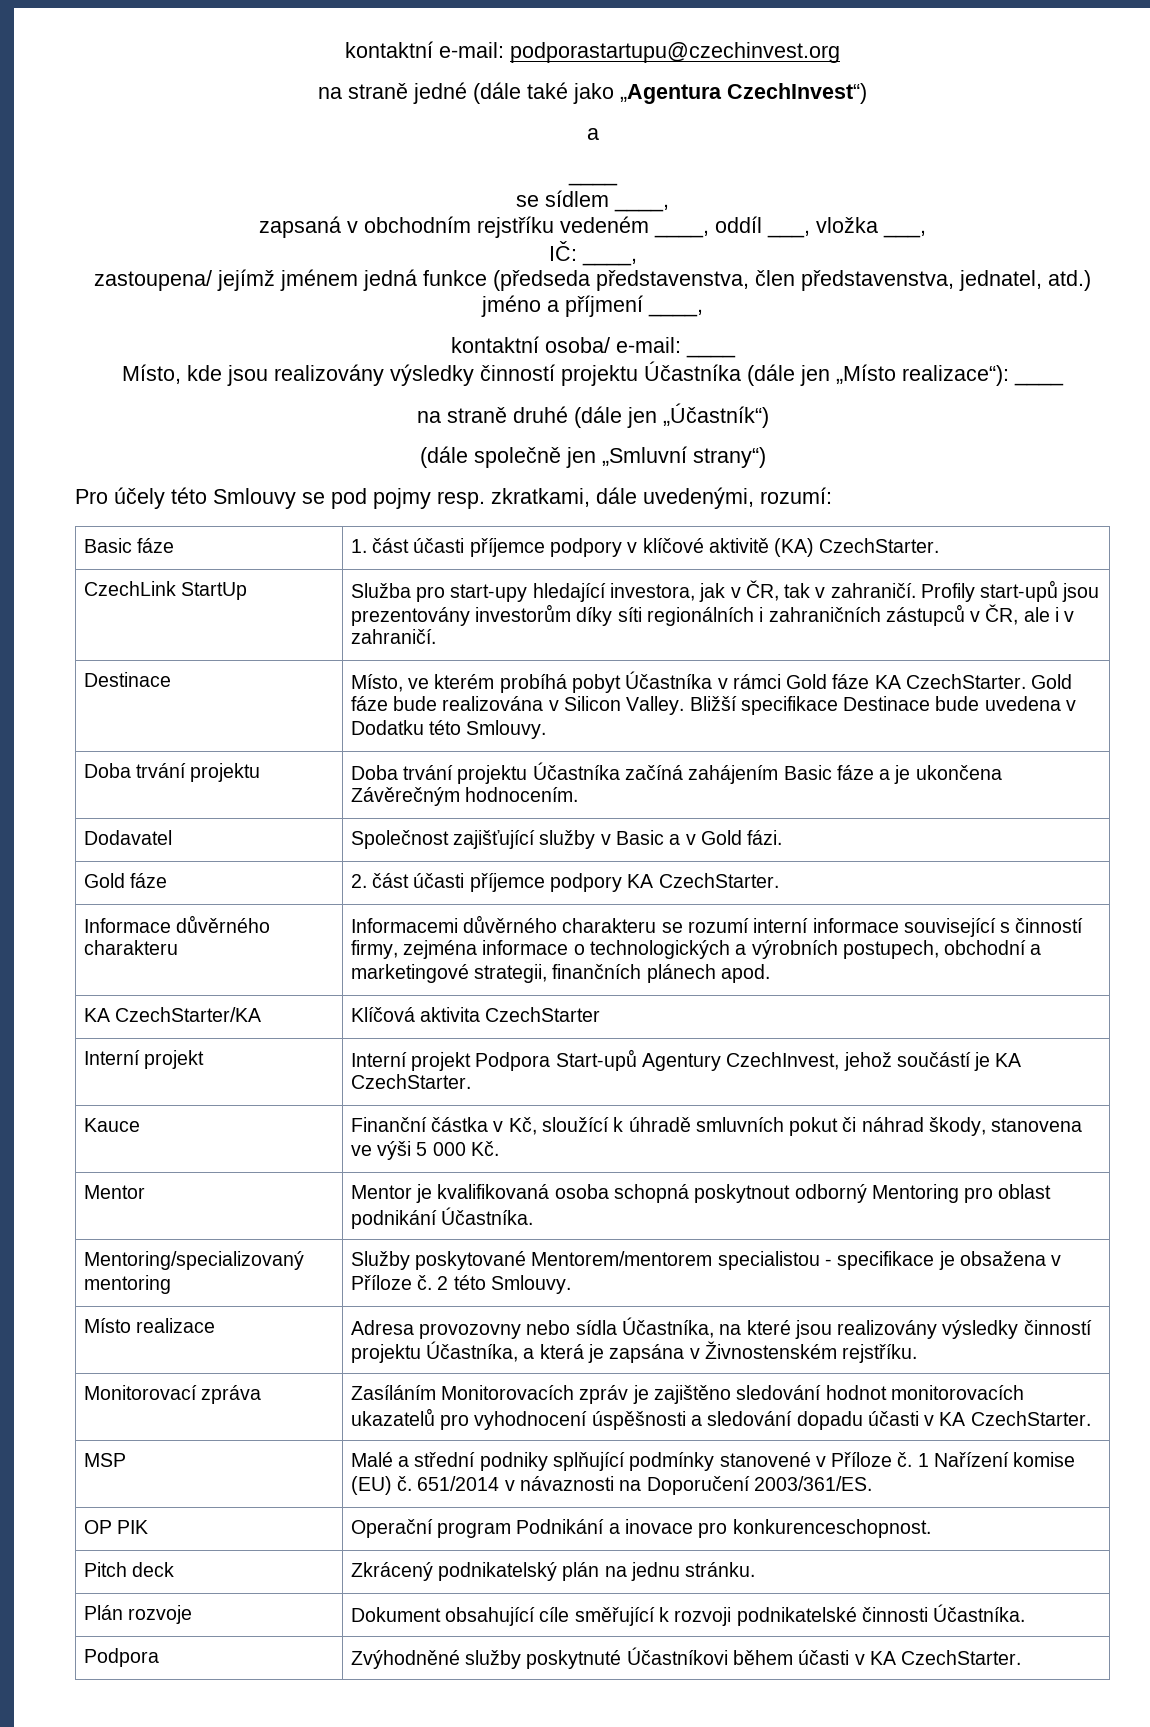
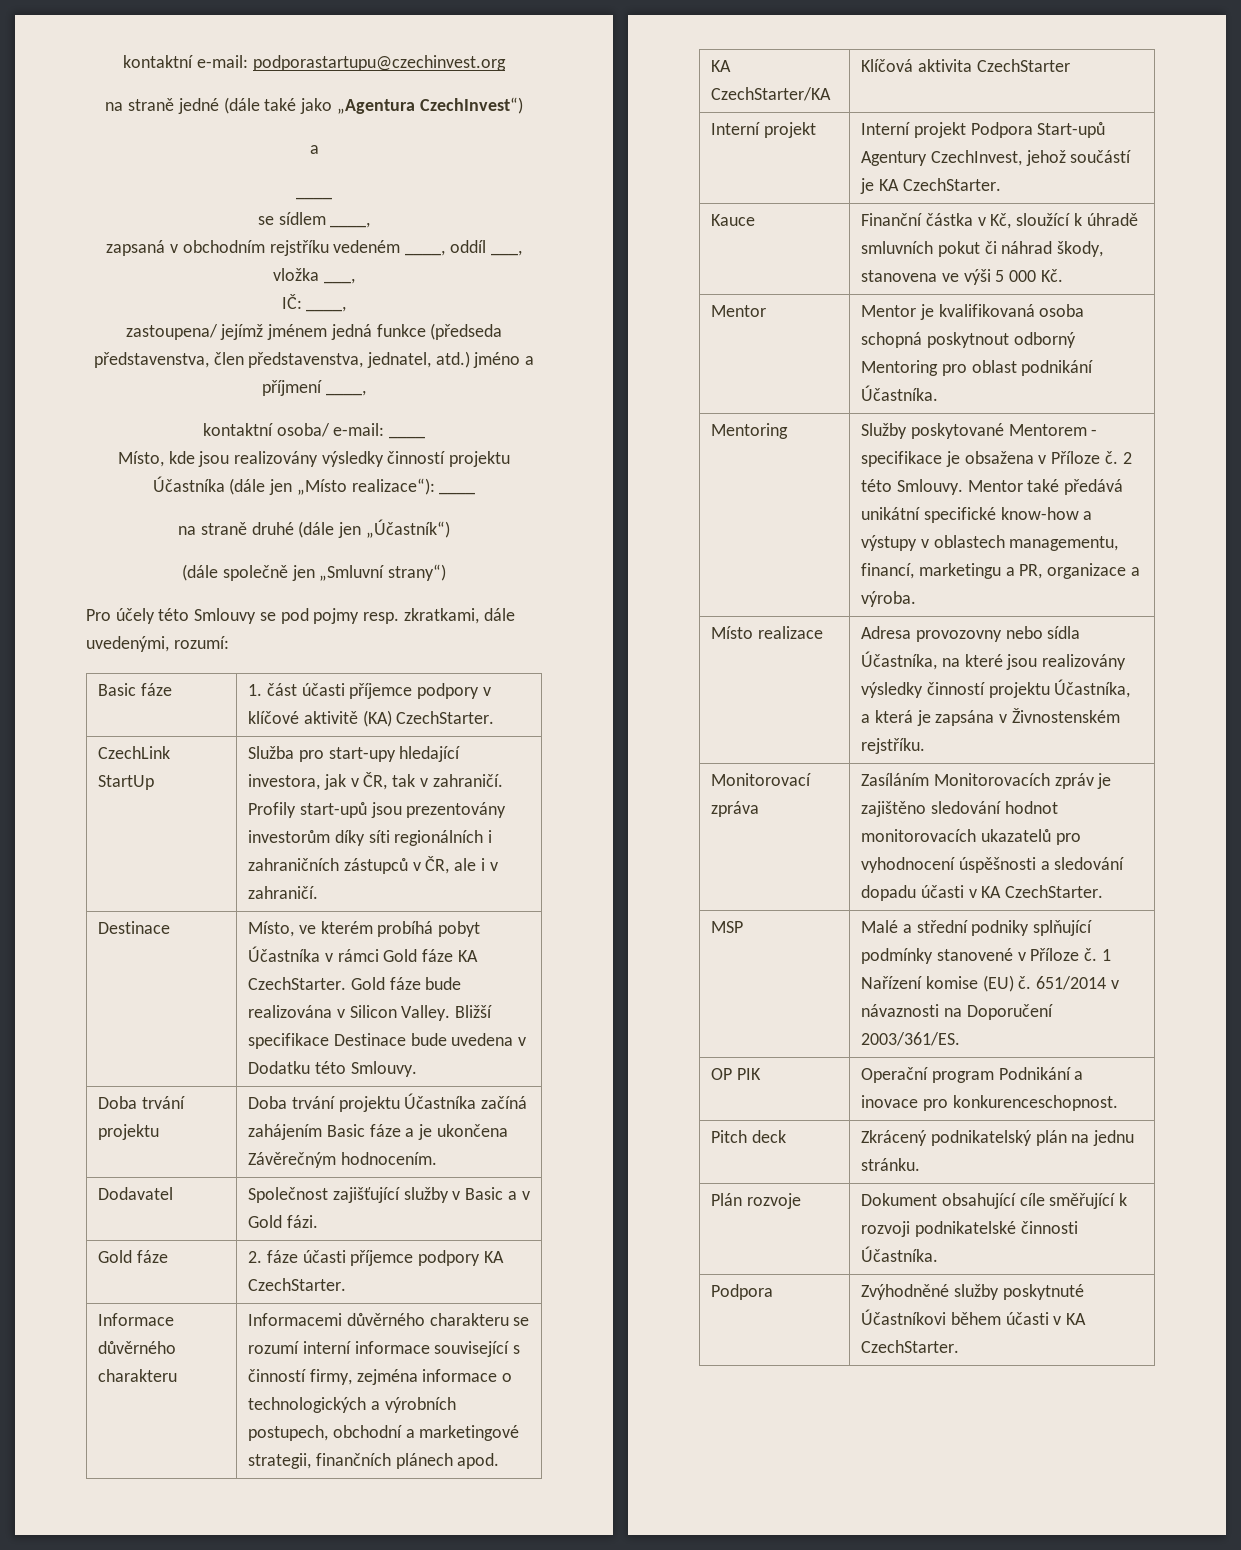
[372,873,410,888] část -> [266,1250,298,1263] fáze
[83,1251,304,1270] [83,1275,171,1294] Mentoring/specializovaný mentoring -> [711,423,789,439] Mentoring
[531,1251,820,1270] Mentorem/mentorem specialistou -> [1008,424,1087,436] Mentorem
(572, 1284) none -> [967,479,1124,495] [861,507,1093,523] [861,535,1119,551] [861,563,1140,579] [861,591,917,607] Mentor také předává unikátní specifické know-how a výstupy v oblastech managementu, financí, marketingu a PR, organizace a výroba.

